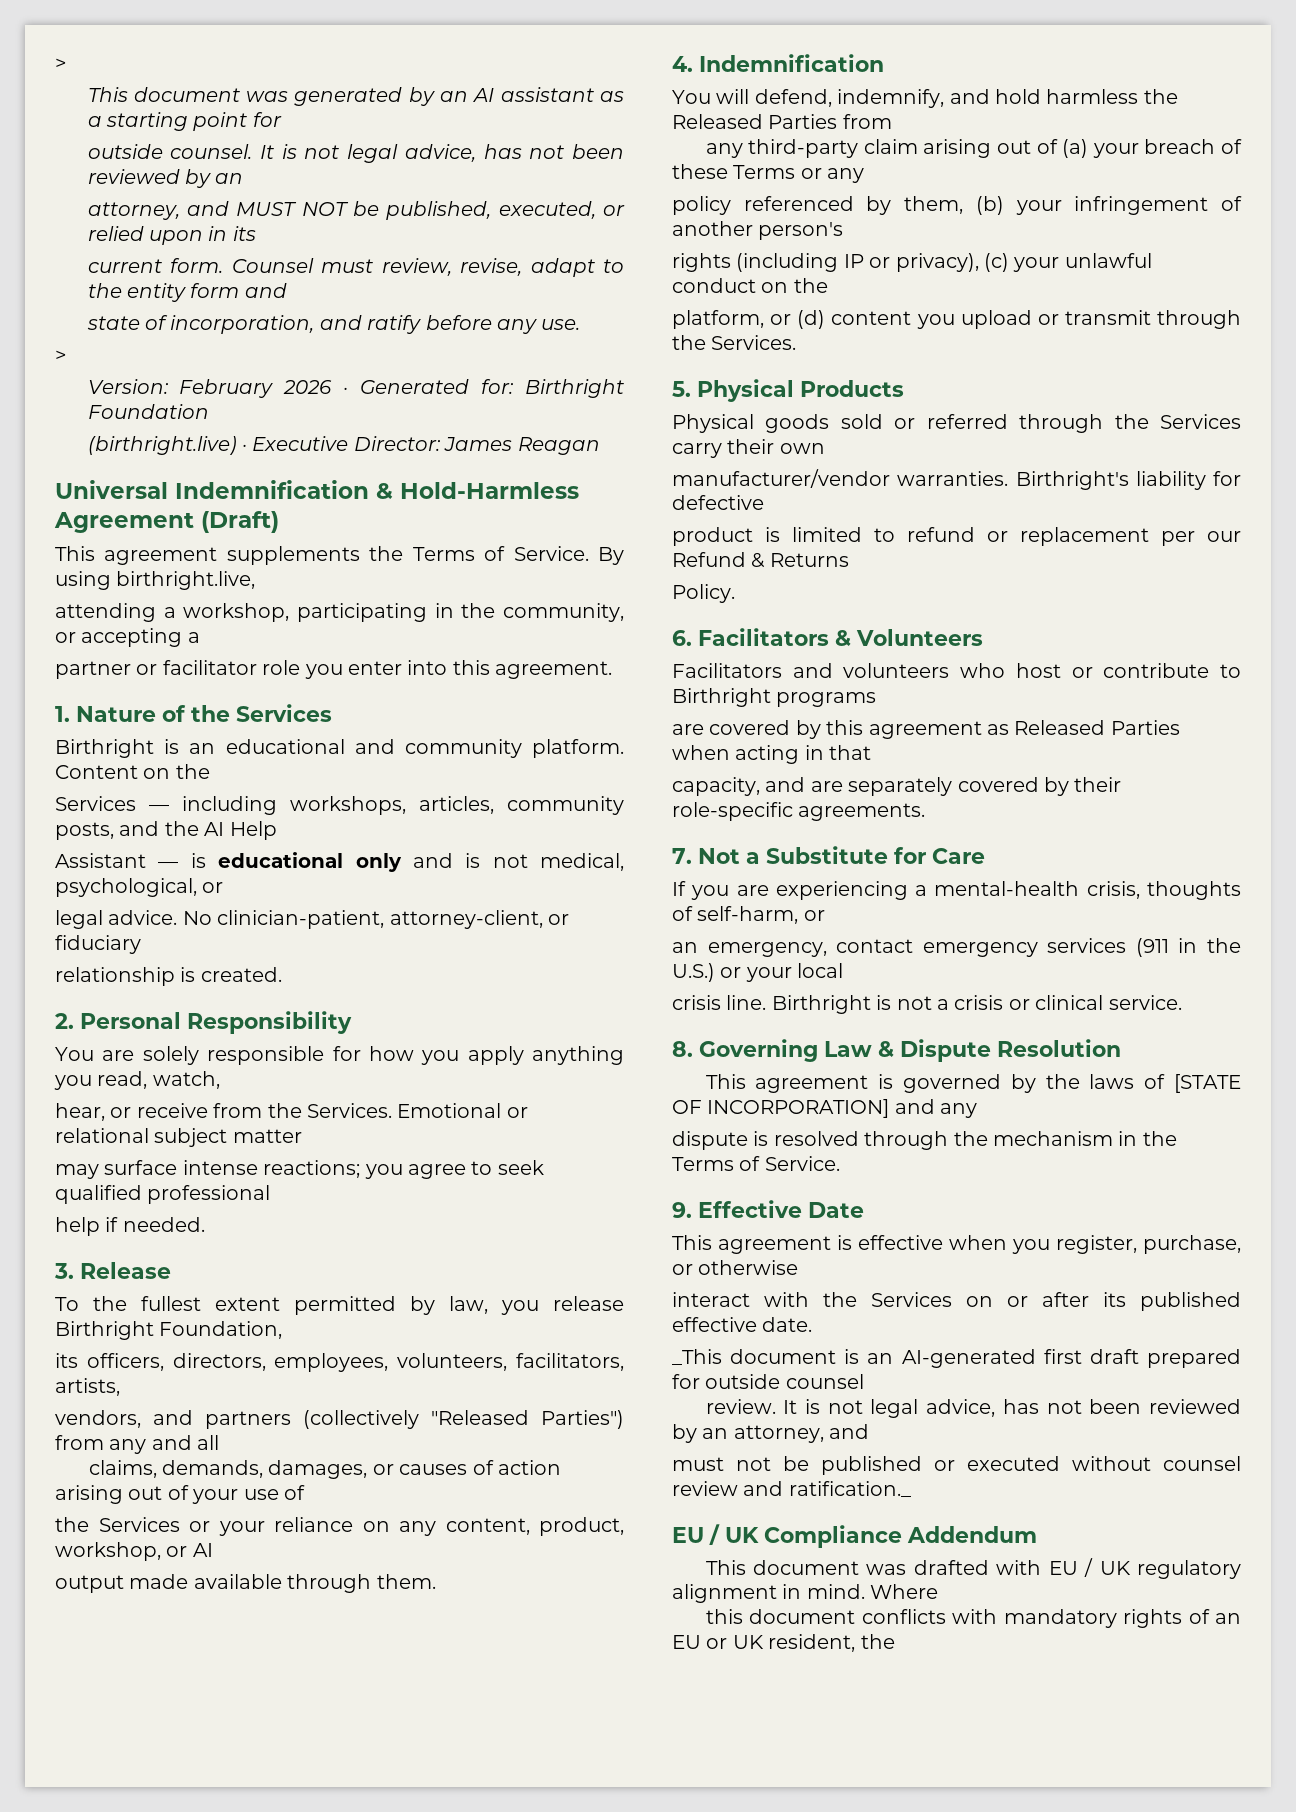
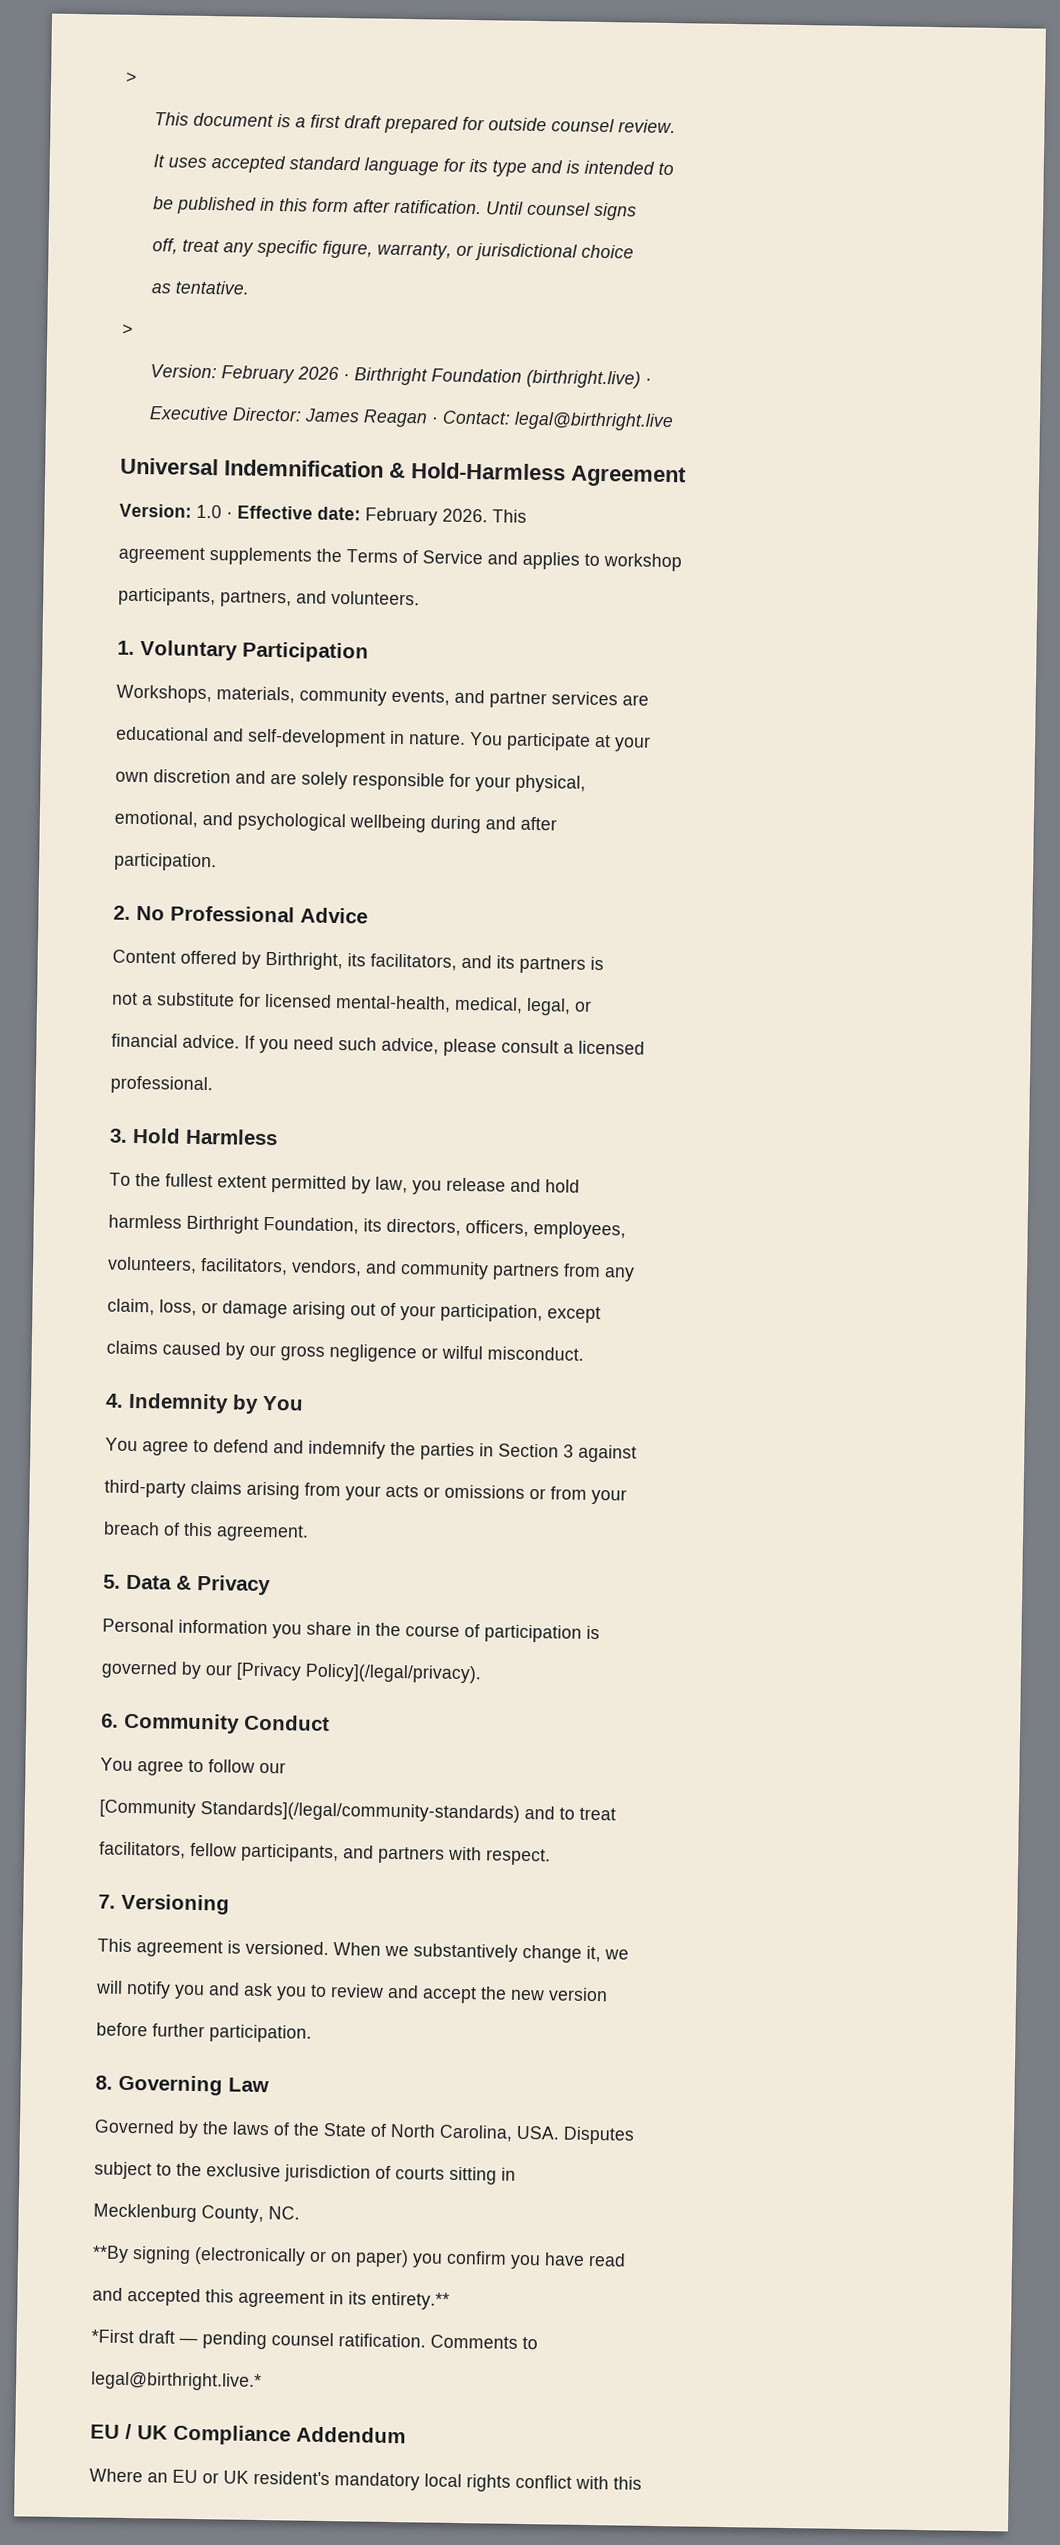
[246,87,624,106] [87,112,282,131] [87,144,624,163] [87,169,244,188] [87,201,625,220] [87,226,256,245] [87,258,624,277] [87,283,287,302] [86,315,581,334] was generated by an AI assistant as a starting point for // outside counsel. It is not legal advice, has not been reviewed by an // attorney, and MUST NOT be published, executed, or relied upon in its // current form. Counsel must review, revise, adapt to the entity form and // state of incorporation, and ratify before any use. -> [277,114,677,134] [153,154,675,177] [153,196,638,221] [152,238,635,262] [151,280,251,295] is a first draft prepared for outside counsel review. // It uses accepted standard language for its type and is intended to // be published in this form after ratification. Until counsel signs // off, treat any specific figure, warranty, or jurisdictional choice // as tentative.
[360,379,515,394] Generated for: -> (351, 377) none
(209, 411) // -> (523, 375) none
(247, 447) none -> (653, 381) //
(600, 446) none -> [431,410,675,432] · Contact: legal@birthright.live
[201,511,279,533] [55,546,95,561] (Draft) // This -> [119,503,527,526] // Version: 1.0 · Effective date: February 2026. This //
[513,546,625,565] [55,571,256,590] [55,603,624,622] [55,628,200,647] [55,660,613,679] [55,704,332,722] [55,739,624,758] [55,764,210,779] [55,796,624,815] [55,821,277,840] [55,852,624,872] [55,878,224,897] [55,910,569,929] [55,935,141,954] [55,967,282,986] [55,1011,352,1034] [55,1046,624,1065] [54,1071,220,1090] [55,1103,528,1121] [55,1128,302,1147] [55,1160,544,1179] [55,1185,271,1204] [55,1217,205,1236] Service. By using birthright.live, // attending a workshop, participating in the community, or accepting a // partner or facilitator role you enter into this agreement. // 1. Nature of the Services // Birthright is an educational and community platform. Content on the // Services — including workshops, articles, community posts, and the AI Help // Assistant — is educational only and is not medical, psychological, or // legal advice. No clinician-patient, attorney-client, or fiduciary // relationship is created. // 2. Personal Responsibility // You are solely responsible for how you apply anything you read, watch, // hear, or receive from the Services. Emotional or relational subject matter // may surface intense reactions; you agree to seek qualified professional // help if needed. -> [422,550,682,572] [118,587,420,608] [117,640,369,663] [116,684,649,709] [116,726,651,752] [115,769,586,793] [114,810,557,834] [114,852,217,872] [113,905,368,924] [112,949,604,974] [112,992,592,1016] [111,1033,645,1057] [110,1075,213,1095] Service and applies to workshop // participants, partners, and volunteers. // 1. Voluntary Participation // Workshops, materials, community events, and partner services are // educational and self-development in nature. You participate at your // own discretion and are solely responsible for your physical, // emotional, and psychological wellbeing during and after // participation. // 2. No Professional Advice // Content offered by Birthright, its facilitators, and its partners is // not a substitute for licensed mental-health, medical, legal, or // financial advice. If you need such advice, please consult a licensed // professional.
[80,1262,171,1279] Release -> [132,1127,278,1146] Hold Harmless
(624, 1303) none -> [510,1178,580,1193] [108,1214,182,1229] and hold // harmless
[55,1353,389,1372] // its officers, directors, employees, -> [363,1218,626,1240] its directors, officers, employees, //
[55,1378,120,1396] artists, // -> (288, 1267) none
[205,1410,624,1429] [55,1435,220,1454] [88,1460,562,1479] [55,1485,305,1504] [55,1517,624,1536] [55,1542,213,1561] [55,1574,436,1593] [672,54,884,72] [672,89,1178,108] [672,114,892,129] [705,139,1242,158] [672,164,865,183] [672,196,1242,215] [672,221,844,240] [672,253,1152,272] [672,278,828,293] [672,310,1241,329] [672,335,797,350] [672,379,904,402] [672,414,1241,433] [672,439,825,458] [672,469,1241,490] [672,495,764,510] [672,527,1241,546] [672,552,849,568] [672,584,735,603] [672,628,983,646] [672,663,1241,678] [672,688,877,707] [672,720,1180,739] [672,745,872,764] [672,777,1122,796] [672,802,926,821] [672,846,985,864] [672,881,1241,900] [672,906,825,924] [672,938,1241,957] [672,963,844,982] [672,995,1182,1014] [672,1039,1121,1062] [705,1074,1241,1093] [672,1099,978,1118] [672,1131,1177,1150] [672,1156,840,1171] [672,1200,864,1218] [672,1235,1241,1254] [672,1260,799,1275] [672,1292,1241,1311] [672,1317,813,1332] [672,1349,1241,1368] [672,1374,864,1389] [705,1399,1241,1418] [672,1424,870,1443] [672,1456,1241,1475] [672,1481,911,1497] partners (collectively "Released Parties") from any and all // claims, demands, damages, or causes of action arising out of your use of // the Services or your reliance on any content, product, workshop, or AI // output made available through them. // 4. Indemnification // You will defend, indemnify, and hold harmless the Released Parties from // any third-party claim arising out of (a) your breach of these Terms or any // policy referenced by them, (b) your infringement of another person's // rights (including IP or privacy), (c) your unlawful conduct on the // platform, or (d) content you upload or transmit through the Services. // 5. Physical Products // Physical goods sold or referred through the Services carry their own // manufacturer/vendor warranties. Birthright's liability for defective // product is limited to refund or replacement per our Refund & Returns // Policy. // 6. Facilitators & Volunteers // Facilitators and volunteers who host or contribute to Birthright programs // are covered by this agreement as Released Parties when acting in that // capacity, and are separately covered by their role-specific agreements. // 7. Not a Substitute for Care // If you are experiencing a mental-health crisis, thoughts of self-harm, or // an emergency, contact emergency services (911 in the U.S.) or your local // crisis line. Birthright is not a crisis or clinical service. // 8. Governing Law & Dispute Resolution // This agreement is governed by the laws of [STATE OF INCORPORATION] and any // dispute is resolved through the mechanism in the Terms of Service. // 9. Effective Date // This agreement is effective when you register, purchase, or otherwise // interact with the Services on or after its published effective date. // _This document is an AI-generated first draft prepared for outside counsel // review. It is not legal advice, has not been reviewed by an attorney, and // must not be published or executed without counsel review and ratification._ -> [400,1261,635,1282] [107,1298,601,1324] [106,1340,584,1363] [105,1392,304,1414] [105,1437,637,1463] [104,1479,627,1505] [103,1521,309,1542] [103,1574,271,1596] [102,1618,600,1643] [101,1660,482,1684] [101,1712,330,1734] [100,1757,286,1776] [99,1799,616,1823] [99,1841,551,1866] [98,1893,230,1915] [97,1938,629,1963] [96,1980,608,2004] [96,2022,312,2043] [95,2074,269,2096] [94,2119,635,2145] [94,2161,516,2185] [93,2203,300,2224] [92,2245,626,2270] [92,2287,450,2310] [91,2329,538,2350] [91,2371,262,2392] community partners from any // claim, loss, or damage arising out of your participation, except // claims caused by our gross negligence or wilful misconduct. // 4. Indemnity by You // You agree to defend and indemnify the parties in Section 3 against // third-party claims arising from your acts or omissions or from your // breach of this agreement. // 5. Data & Privacy // Personal information you share in the course of participation is // governed by our [Privacy Policy](/legal/privacy). // 6. Community Conduct // You agree to follow our // [Community Standards](/legal/community-standards) and to treat // facilitators, fellow participants, and partners with respect. // 7. Versioning // This agreement is versioned. When we substantively change it, we // will notify you and ask you to review and accept the new version // before further participation. // 8. Governing Law // Governed by the laws of the State of North Carolina, USA. Disputes // subject to the exclusive jurisdiction of courts sitting in // Mecklenburg County, NC. // **By signing (electronically or on paper) you confirm you have read // and accepted this agreement in its entirety.** // *First draft — pending counsel ratification. Comments to // legal@birthright.live.*
[705,1558,1241,1579] [672,1584,939,1603] [705,1609,1241,1628] [672,1634,895,1652] This document was drafted with EU / UK regulatory alignment in mind. Where // this document conflicts with mandatory rights of an EU or UK resident, the -> [89,2468,642,2492] Where an EU or UK resident's mandatory local rights conflict with this

